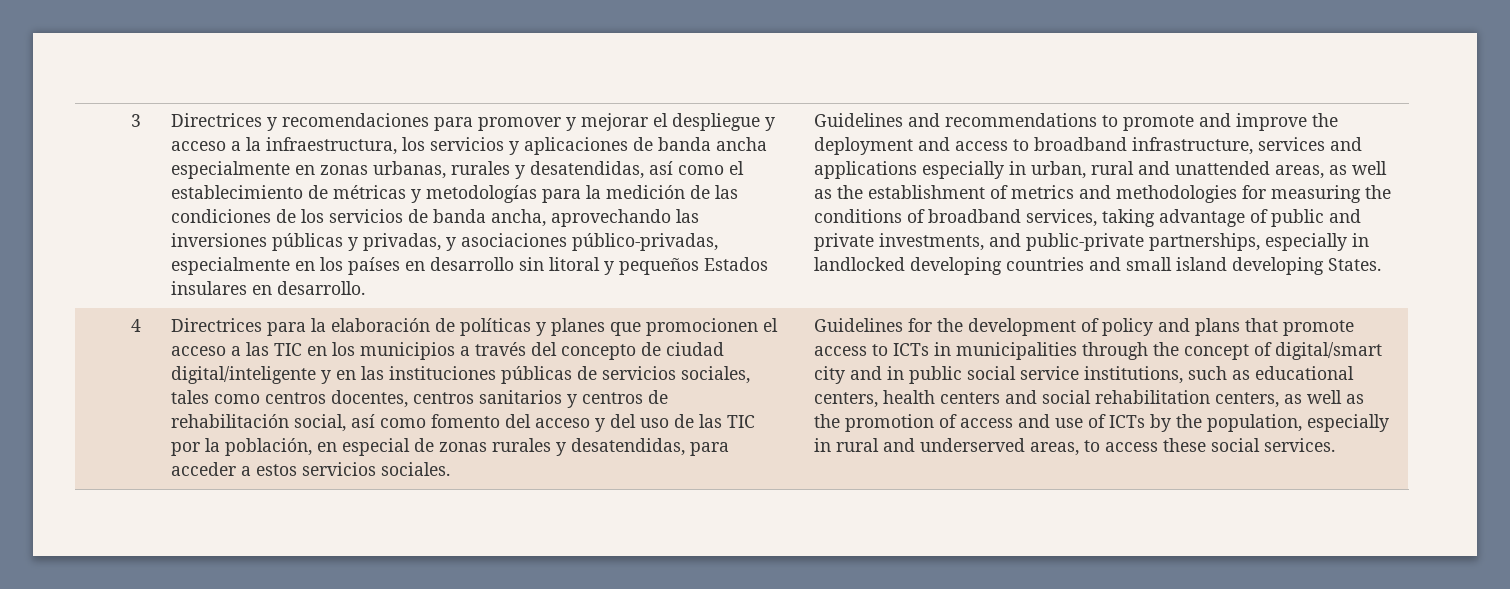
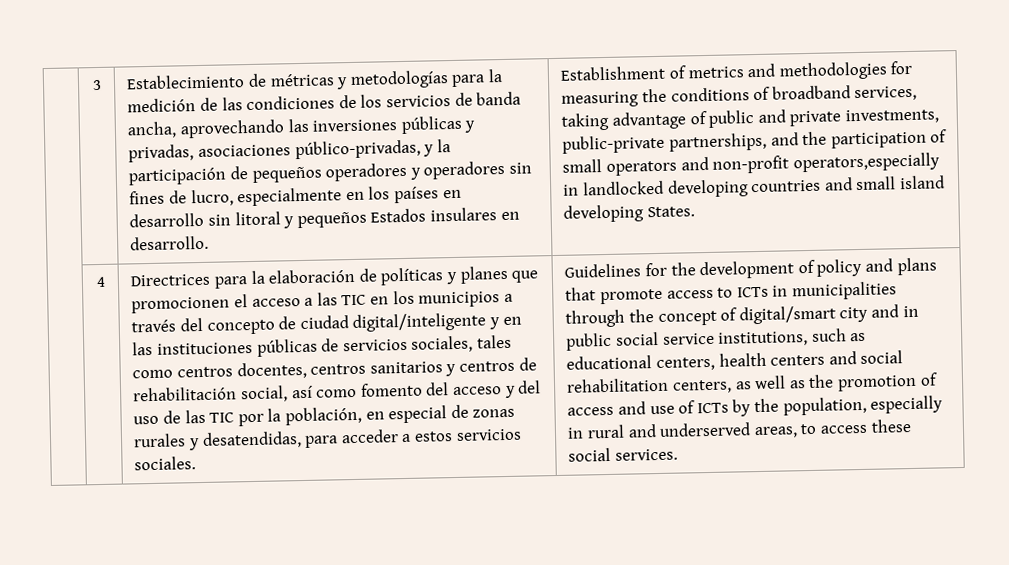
[171,113,776,131] [171,137,768,155] [171,161,745,179] [171,185,304,199] Directrices y recomendaciones para promover y mejorar el despliegue y acceso a la infraestructura, los servicios y aplicaciones de banda ancha especialmente en zonas urbanas, rurales y desatendidas, así como el establecimiento -> [126,74,246,90] Establecimiento
[446,237,457,251] y -> (195, 153) none
(719, 242) none -> [423,139,451,157] [128,160,532,186] [129,189,234,207] y la participación de pequeños operadores y operadores sin fines de lucro,
[814,113,1339,131] [814,137,1363,155] [814,161,1388,179] [814,185,986,199] Guidelines and recommendations to promote and improve the deployment and access to broadband infrastructure, services and applications especially in urban, rural and unattended areas, as well as the establishment -> [560,65,667,81] Establishment
[989,233,1022,247] and -> (939, 116) none
[1265,233,1348,251] especially -> [770,129,948,149] [562,152,940,176] and the participation of small operators and non-profit operators,especially

